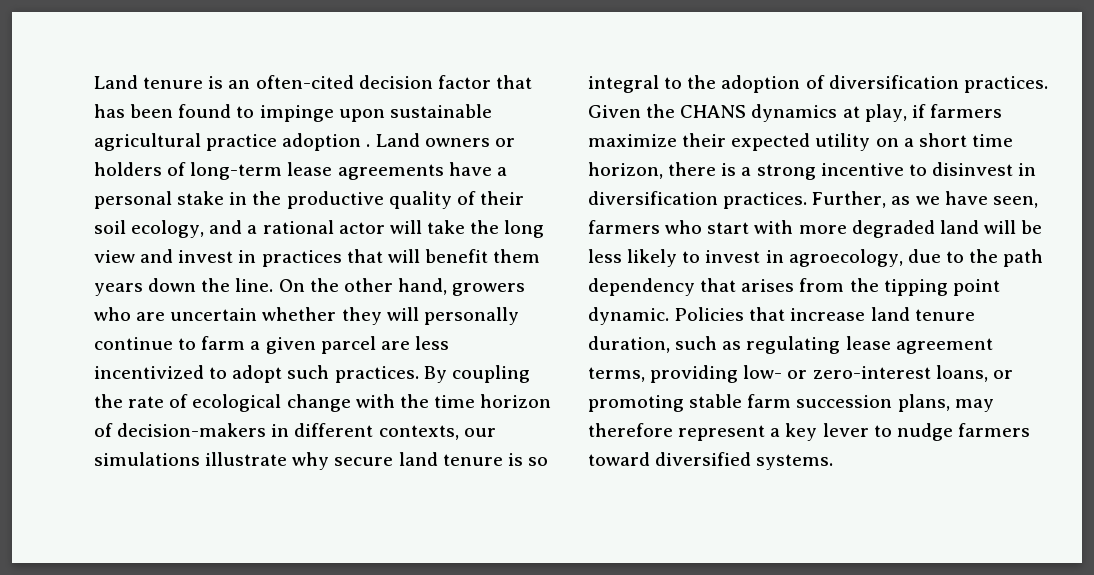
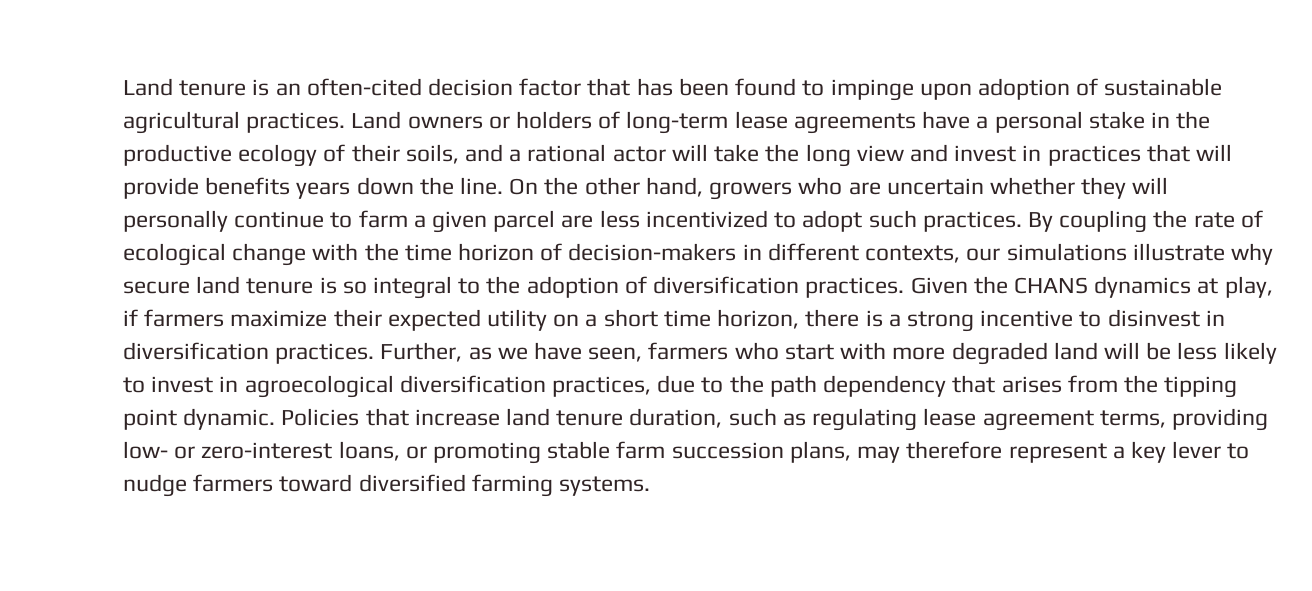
[389,104,492,118] [94,133,371,151] sustainable agricultural practice adoption . -> [977,78,1223,100] [123,111,346,134] adoption of sustainable agricultural practices.
[388,191,452,209] quality -> [238,144,318,167] ecology
[94,220,205,238] soil ecology, -> [405,144,459,164] soils,
[424,249,541,263] benefit them -> [123,177,291,199] provide benefits
[788,249,903,267] agroecology, -> [244,375,652,398] agroecological diversification practices,
(752, 459) none -> [471,474,553,497] farming

